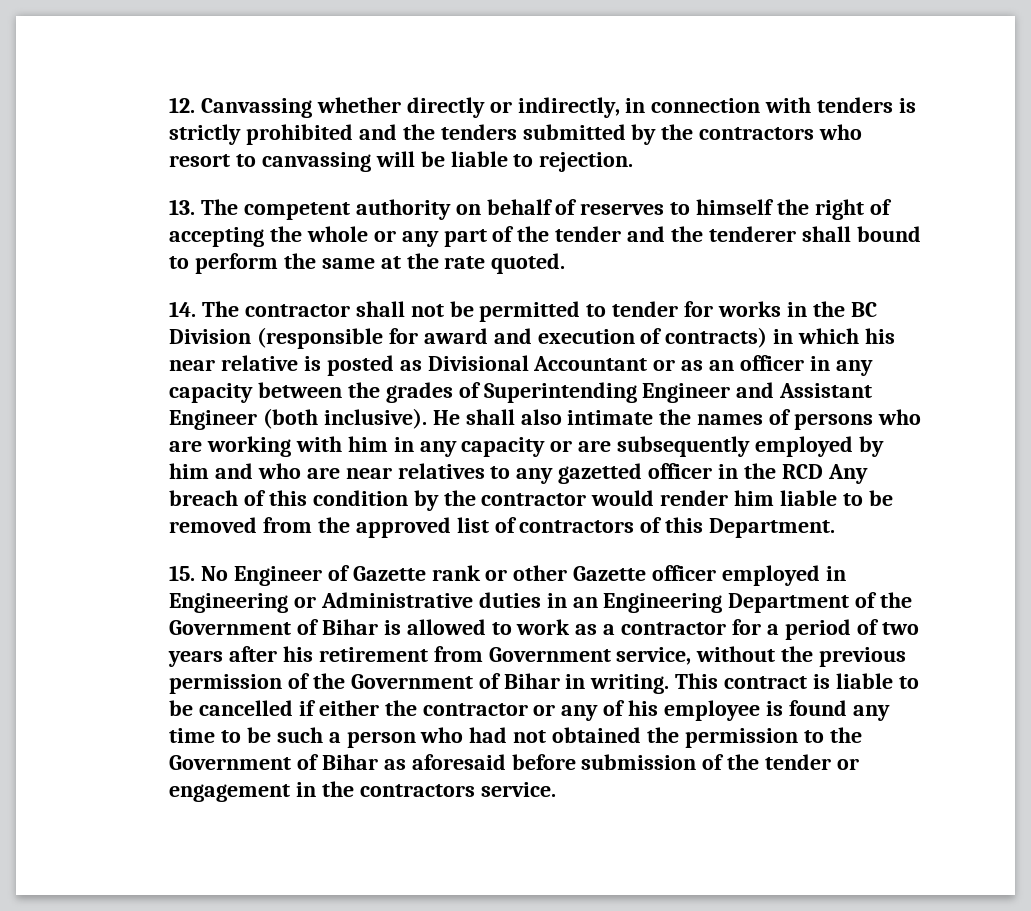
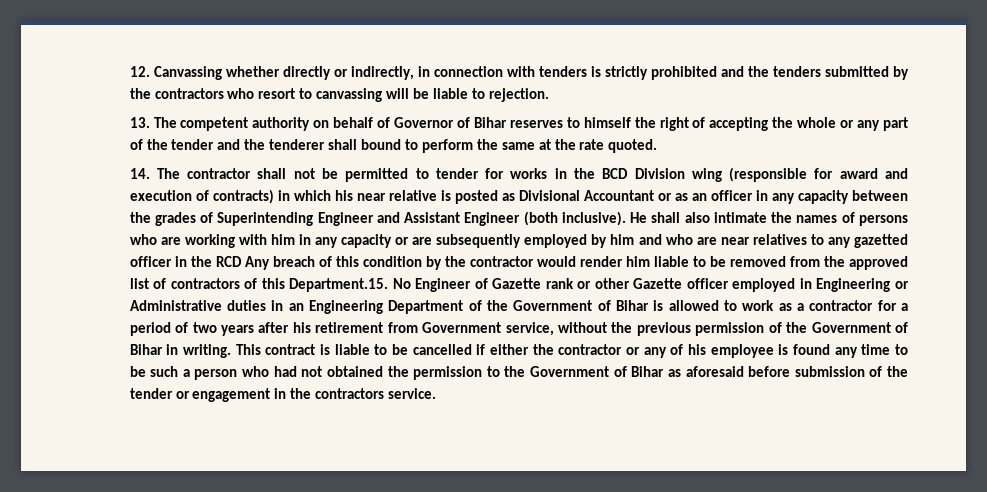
(578, 207) none -> [394,117,507,128] Governor of Bihar
[851,302,878,317] [168,329,251,344] BC Division -> [602,168,722,182] BCD Division wing
[709,518,836,538] [168,565,195,581] Department. // 15. -> [289,278,389,292] Department.15.

